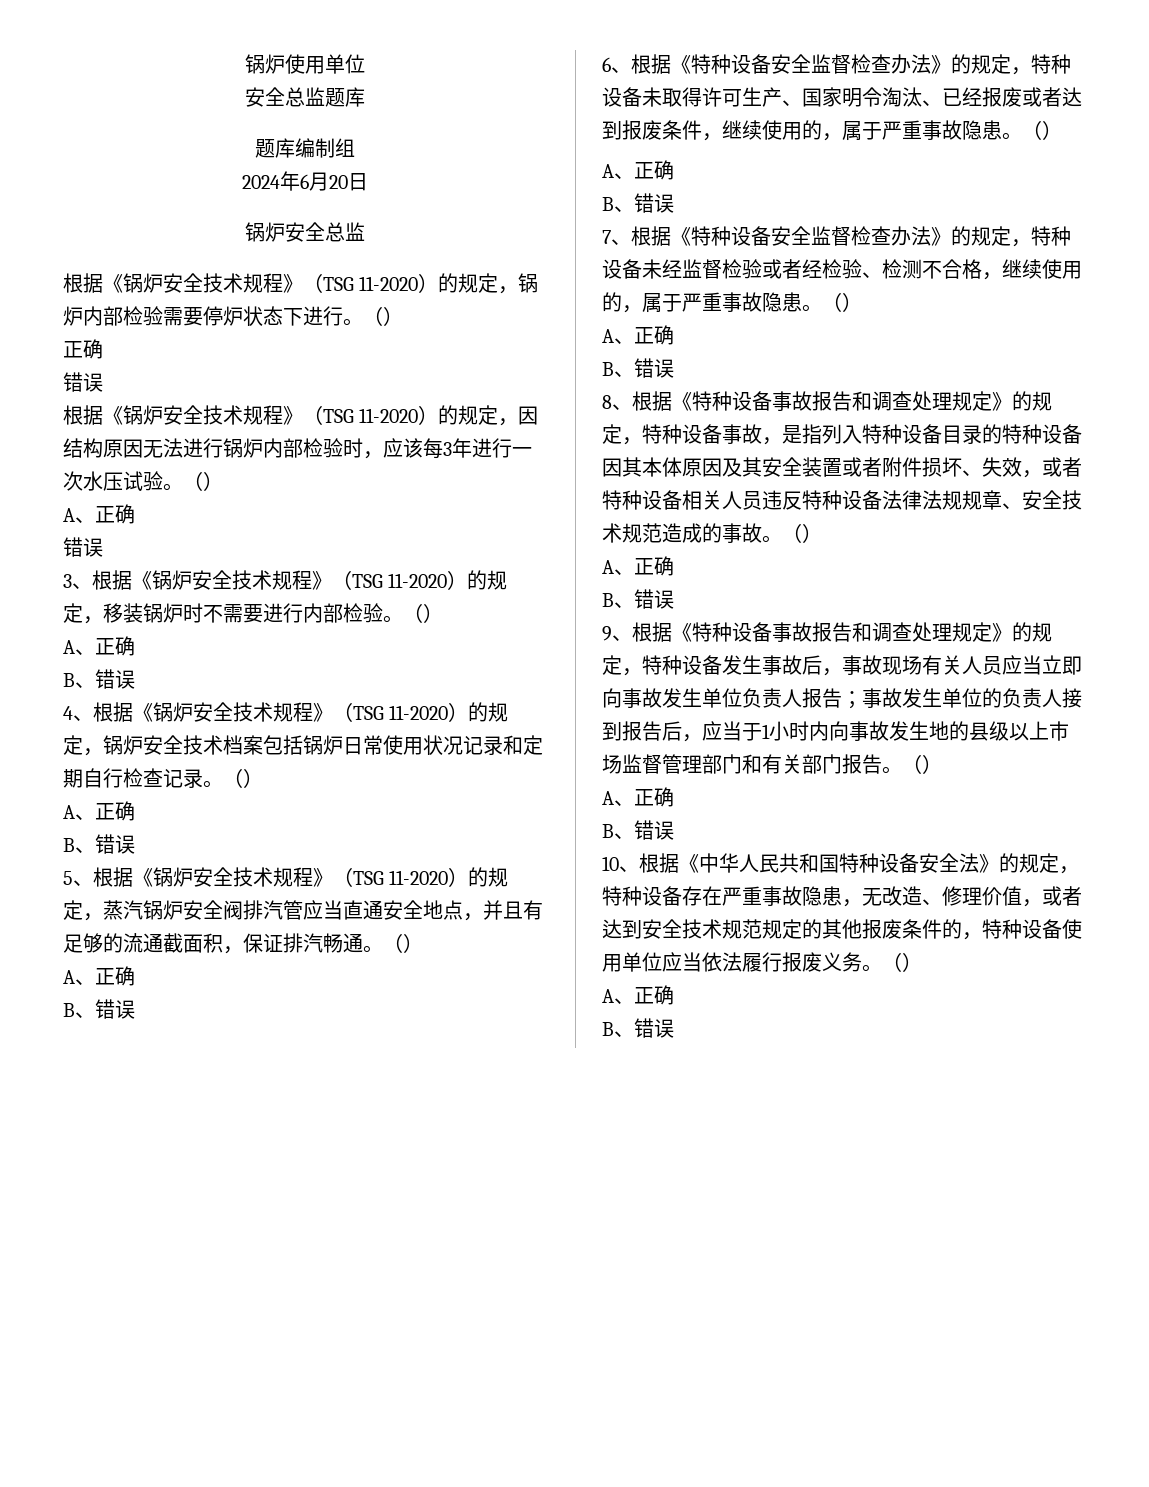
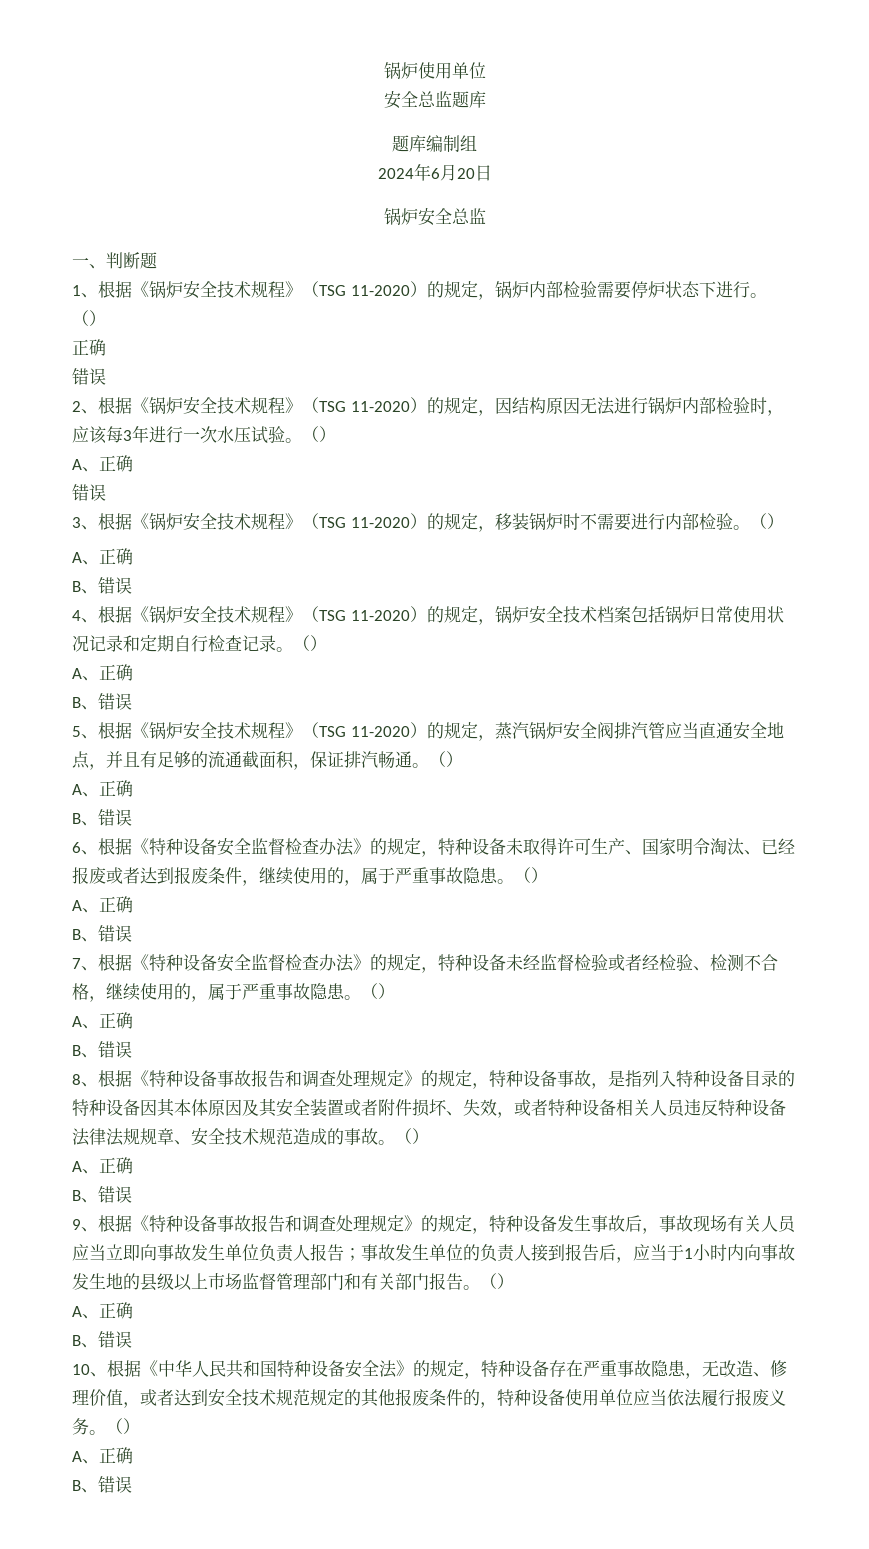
(365, 231) none -> [72,252,157,269] [72,285,98,298] 一、判断题 // 1、
(103, 382) none -> [72,401,98,414] 2、

